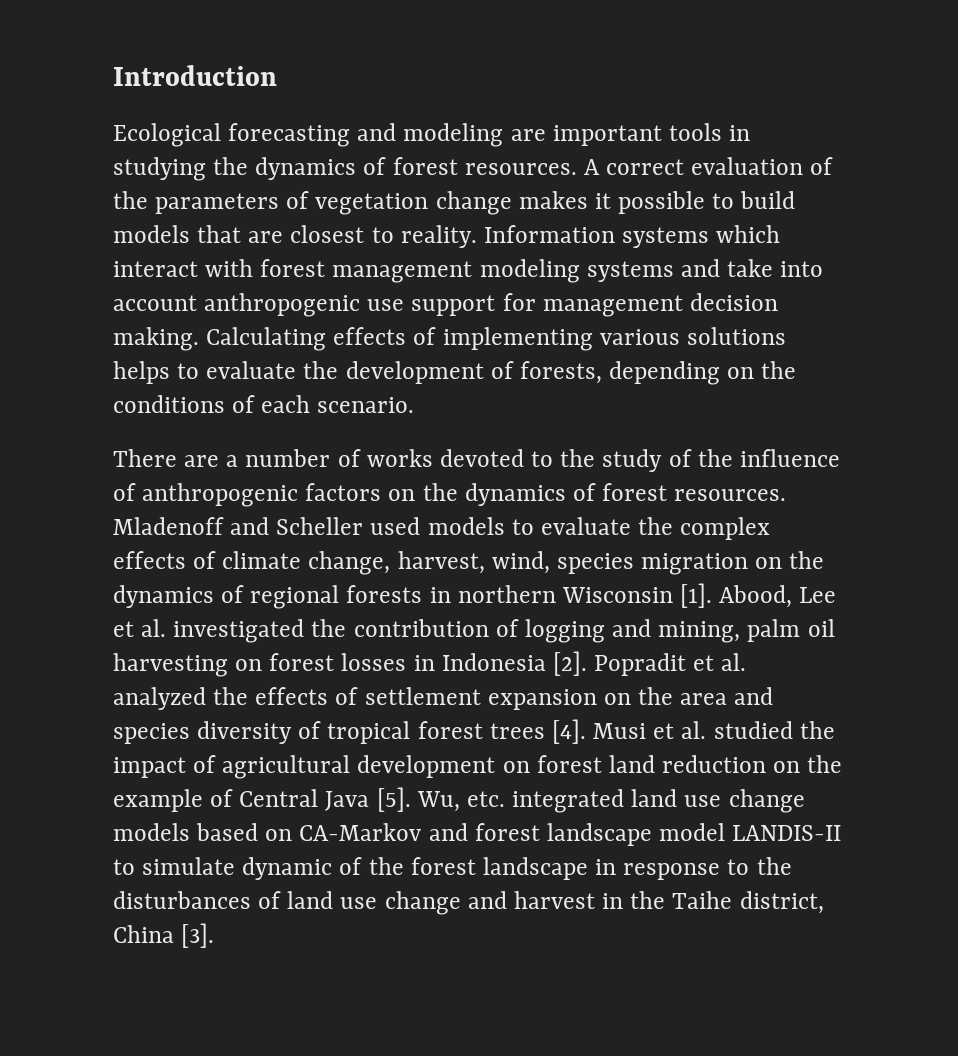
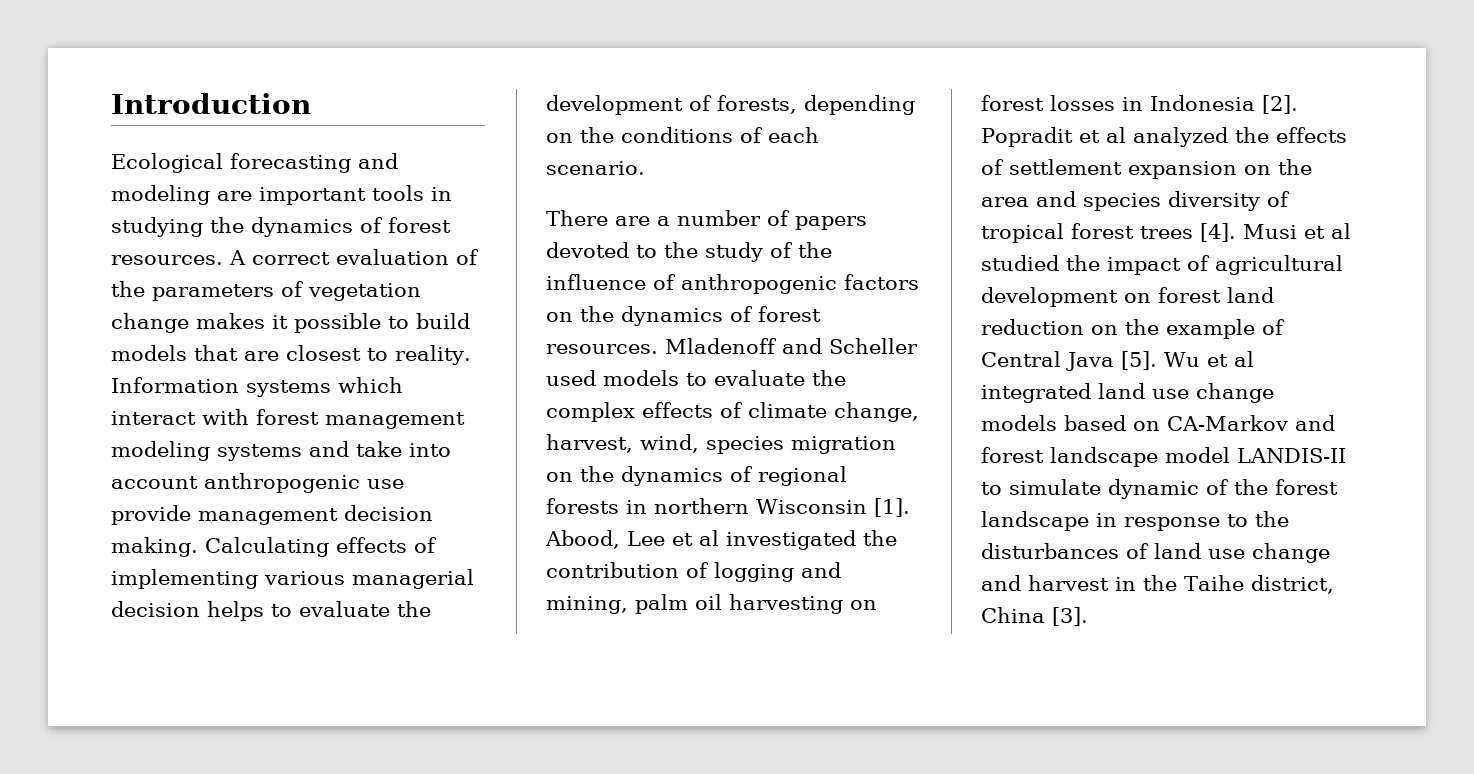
[411,293,536,316] support for -> [111,505,191,525] provide
[686,327,786,345] solutions -> [352,569,474,589] [111,601,200,617] managerial decision
[366,449,433,467] works -> [795,216,867,230] papers
[141,619,167,637] al. -> [699,530,719,546] al
[721,653,747,671] al. -> [1105,127,1126,143] al
[681,721,707,739] al. -> [1331,223,1351,239] al
[416,791,505,812] Wu, etc. -> [1164,351,1254,367] Wu et al

